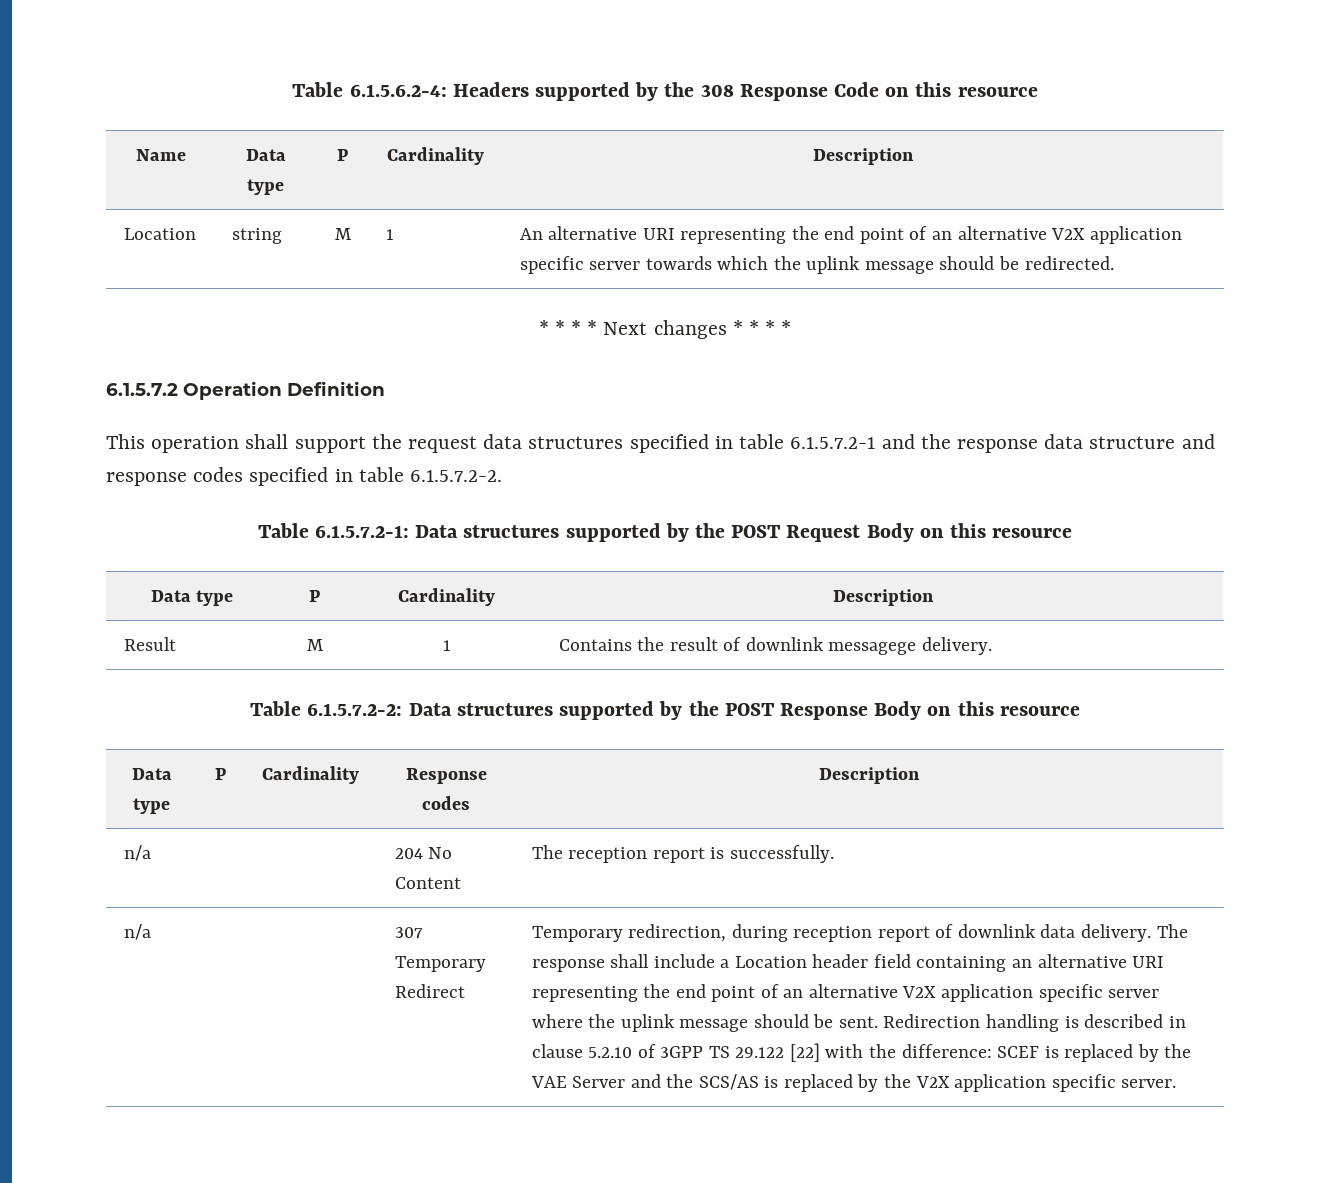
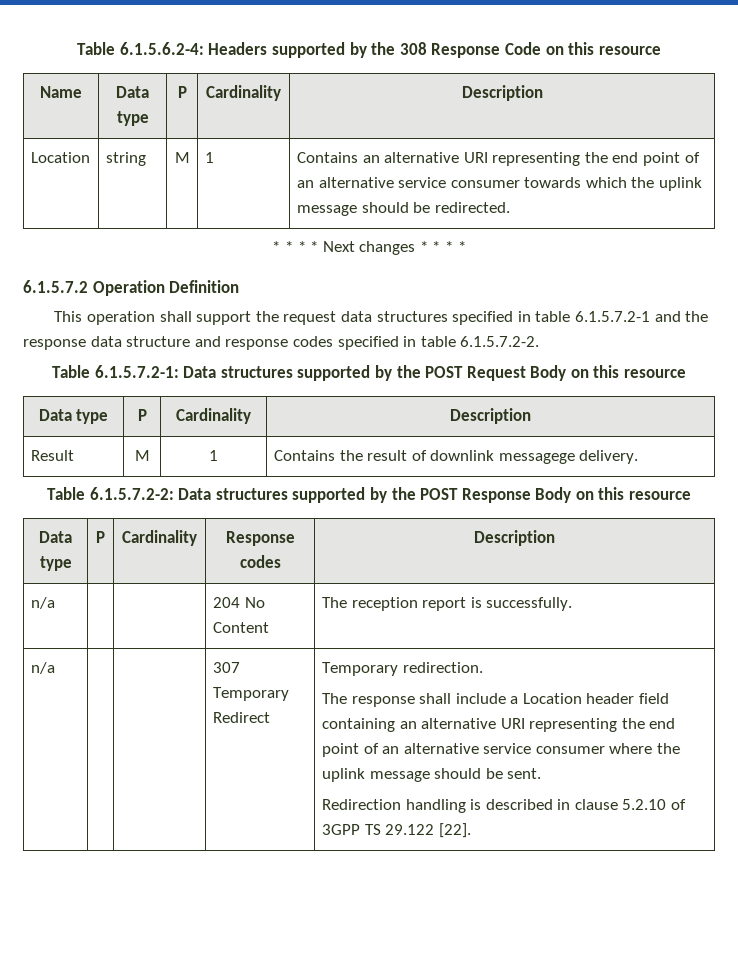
[519,226,1182,244] [519,256,641,274] An alternative URI representing the end point of an alternative V2X application specific server -> [296,152,700,166] [296,177,520,188] Contains an alternative URI representing the end point of an alternative service consumer
[628,924,1152,942] redirection, during reception report of downlink data delivery. -> [402,662,483,673] redirection. //
[902,984,1160,1002] V2X application specific server -> [483,743,605,754] service consumer
(878, 1022) none -> (542, 773) //
[789,1043,1192,1062] [530,1074,1177,1092] [22] with the difference: SCEF is replaced by the VAE Server and the SCS/AS is replaced by the V2X application specific server. -> [438,823,471,838] [22].

